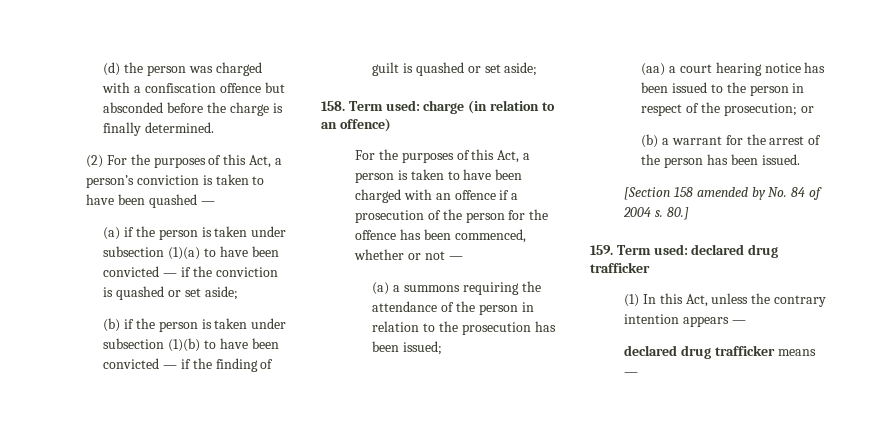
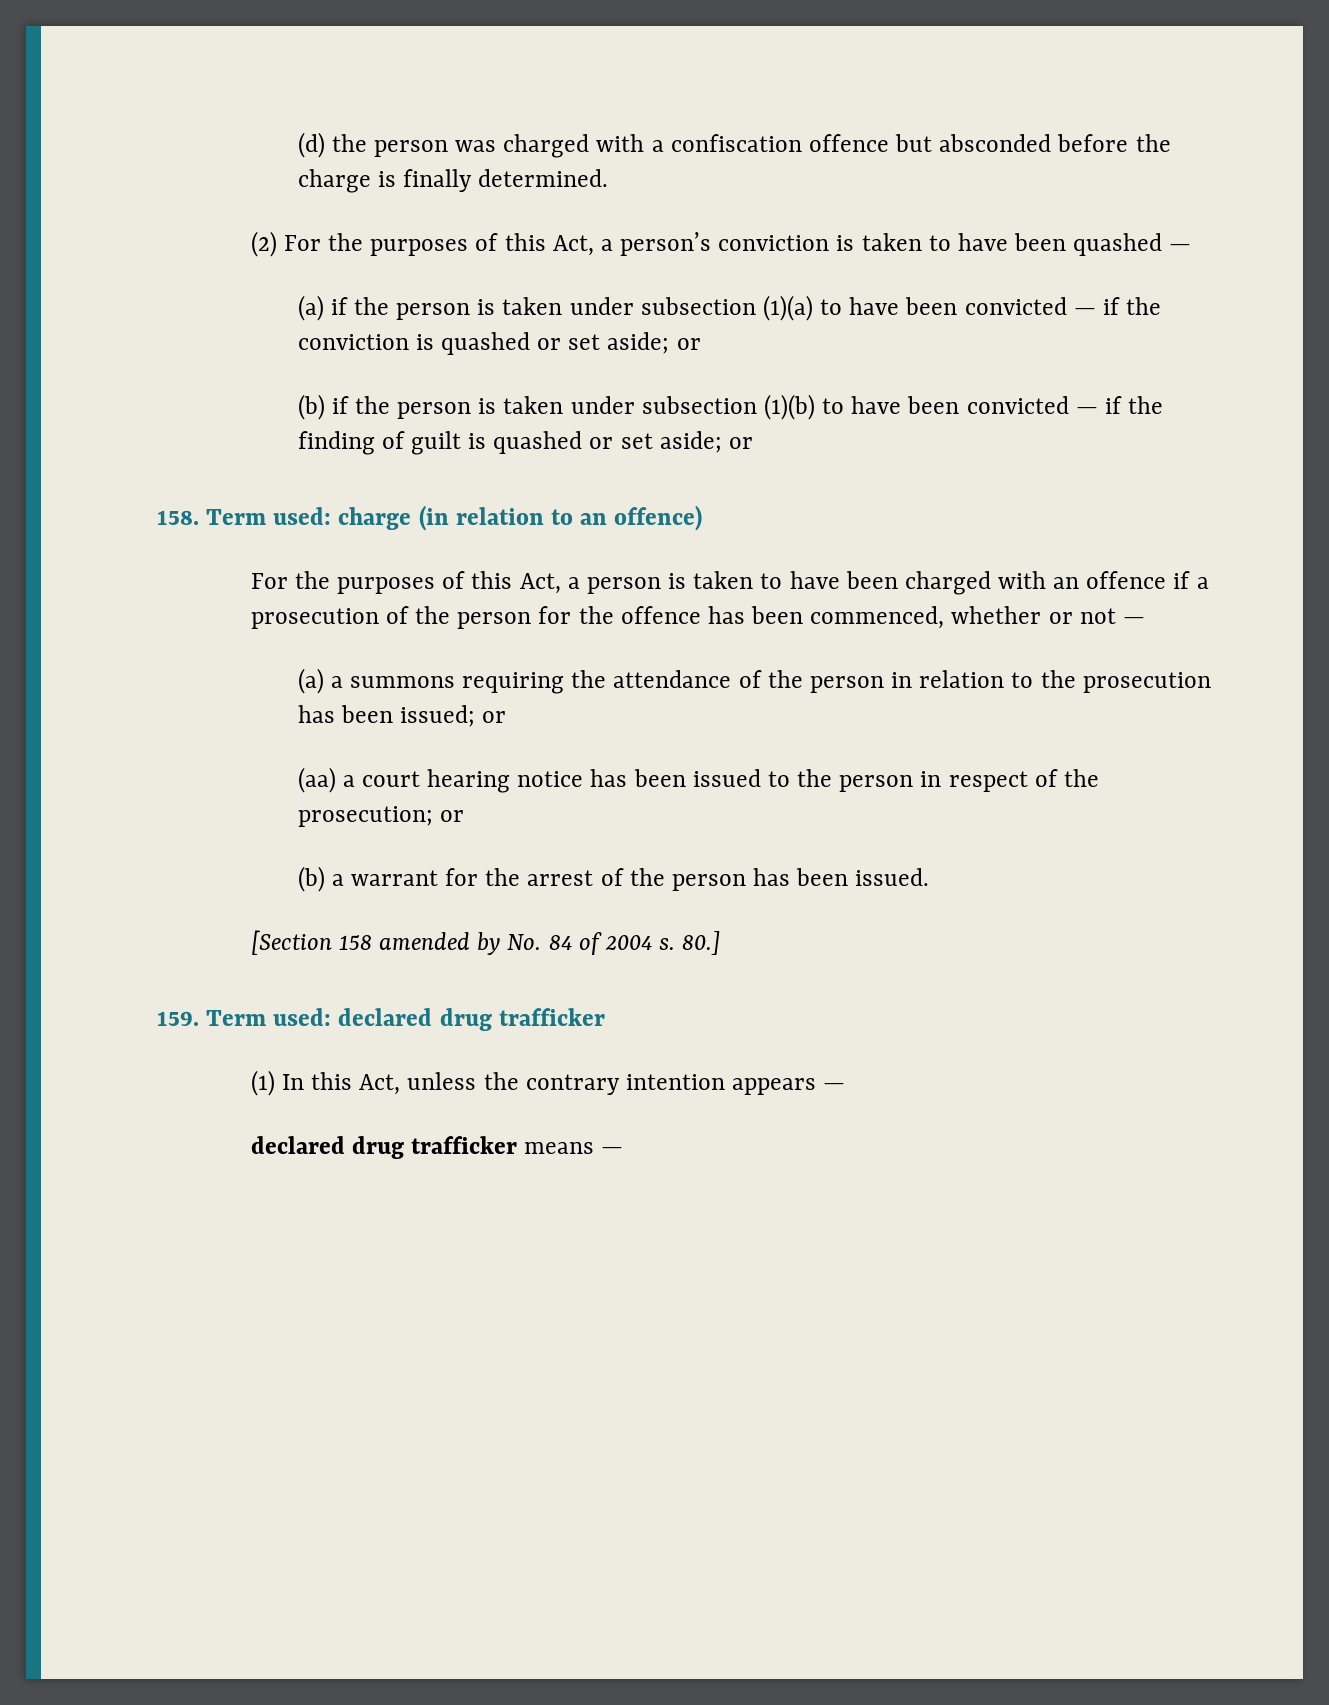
(238, 293) none -> [676,338,701,350] or
(538, 69) none -> [728,437,753,449] or
(443, 348) none -> [482,711,507,723] or

